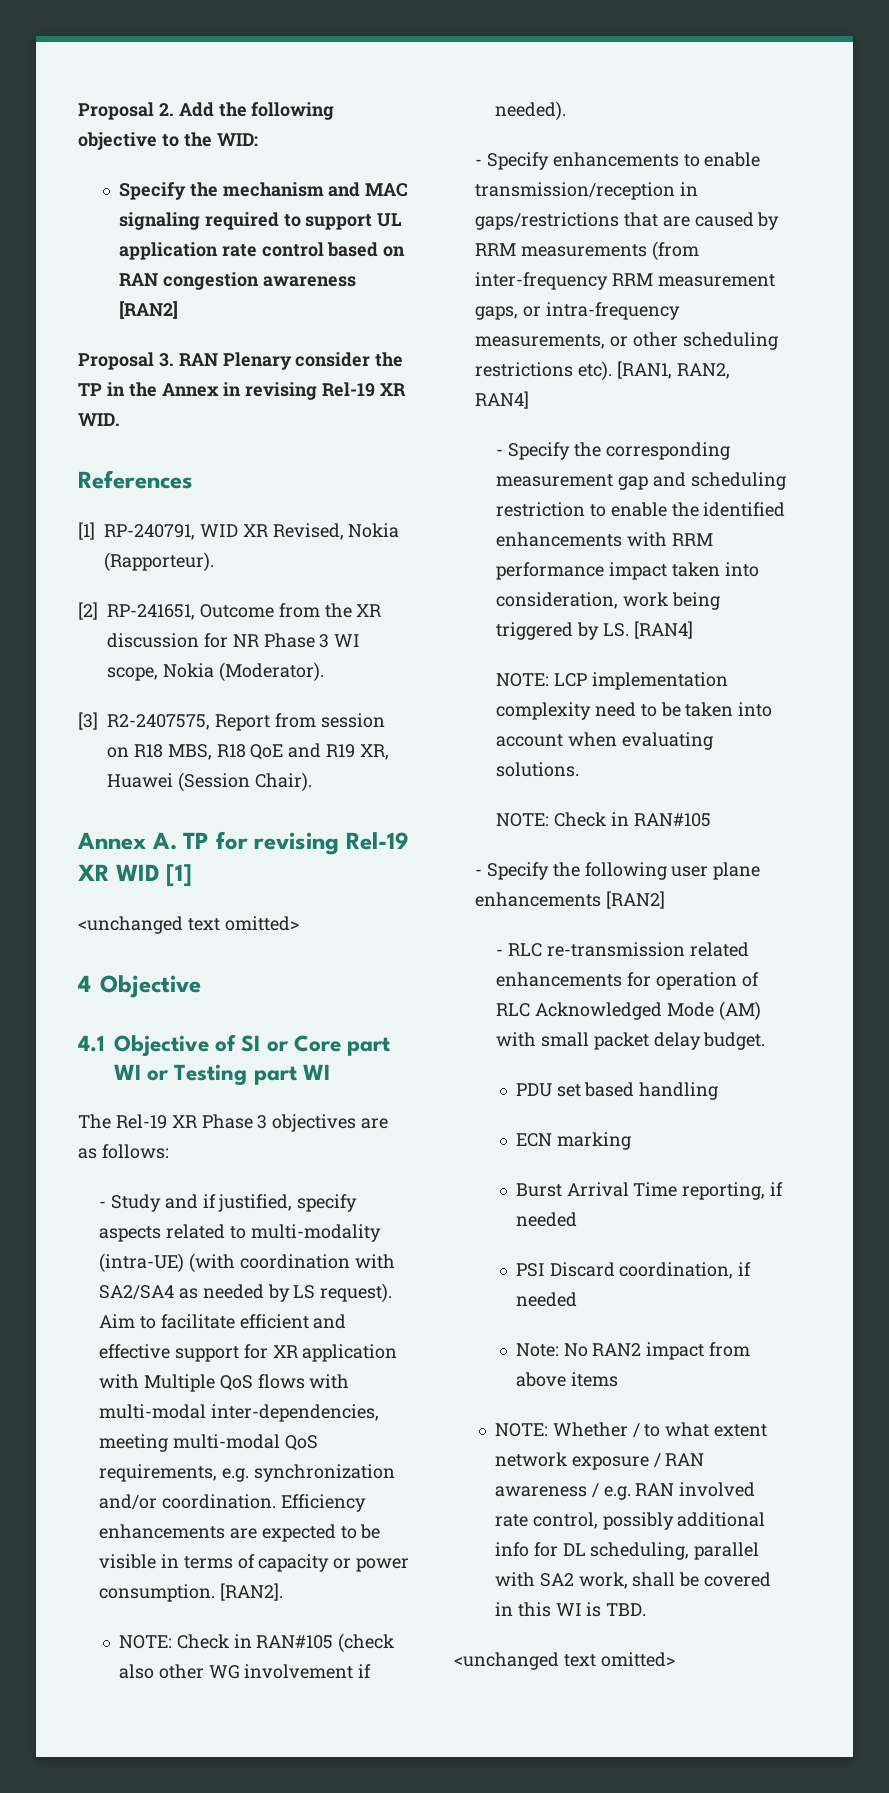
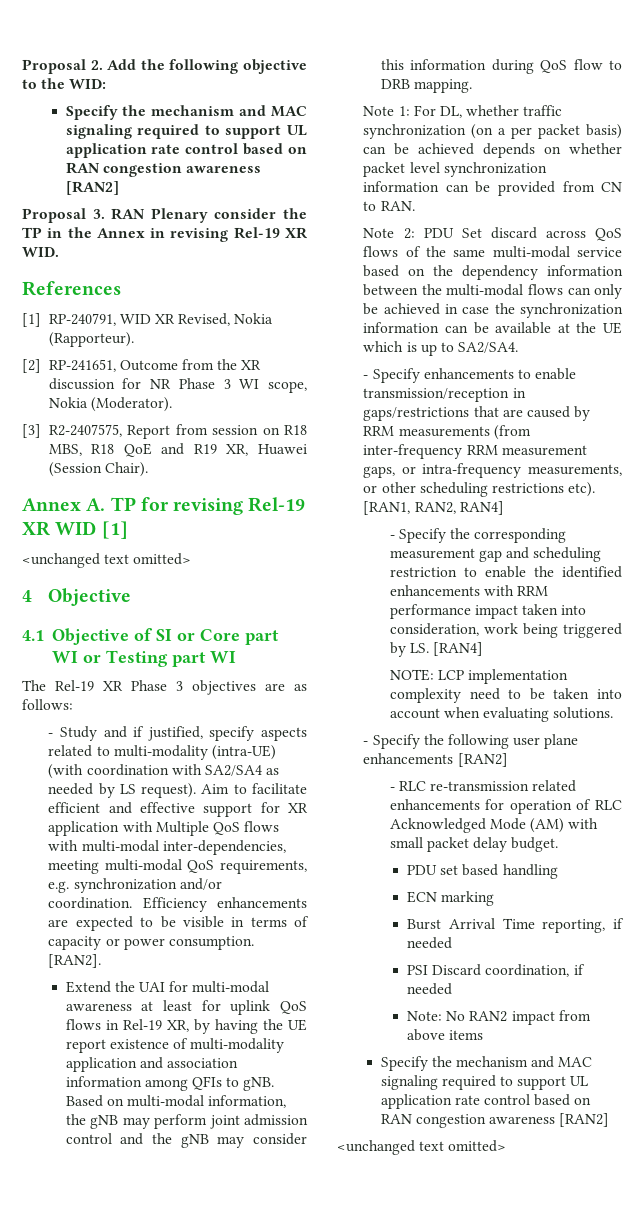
[118,1633,395,1653] [118,1664,372,1679] [494,101,566,121] NOTE: Check in RAN#105 (check also other WG involvement if needed). -> [65,981,270,993] [65,1000,307,1015] [65,1019,308,1034] [65,1038,285,1053] [65,1057,238,1072] [65,1076,275,1091] [65,1095,287,1108] [65,1114,308,1129] [65,1133,307,1148] [380,59,622,74] [380,79,472,93] [363,105,563,118] [363,124,622,139] [363,143,622,158] [363,162,547,177] [363,181,622,196] [363,201,415,211] [363,227,622,241] [363,246,622,258] [363,265,623,280] [363,284,622,299] [363,303,623,318] [363,322,622,334] [363,341,519,356] Extend the UAI for multi-modal awareness at least for uplink QoS flows in Rel-19 XR, by having the UE report existence of multi-modality application and association information among QFIs to gNB. Based on multi-modal information, the gNB may perform joint admission control and the gNB may consider this information during QoS flow to DRB mapping. // Note 1: For DL, whether traffic synchronization (on a per packet basis) can be achieved depends on whether packet level synchronization information can be provided from CN to RAN. // Note 2: PDU Set discard across QoS flows of the same multi-modal service based on the dependency information between the multi-modal flows can only be achieved in case the synchronization information can be available at the UE which is up to SA2/SA4.
[495,812,711,827] // NOTE: Check in RAN#105 -> (614, 713) none
[494,1422,768,1438] [494,1452,705,1470] [494,1482,756,1500] [494,1512,766,1530] [494,1542,760,1560] [494,1572,772,1589] [494,1602,647,1617] NOTE: Whether / to what extent network exposure / RAN awareness / e.g. RAN involved rate control, possibly additional info for DL scheduling, parallel with SA2 work, shall be covered in this WI is TBD. -> [380,1056,593,1071] [380,1075,589,1090] [380,1094,592,1109] [380,1113,610,1128] Specify the mechanism and MAC signaling required to support UL application rate control based on RAN congestion awareness [RAN2]

